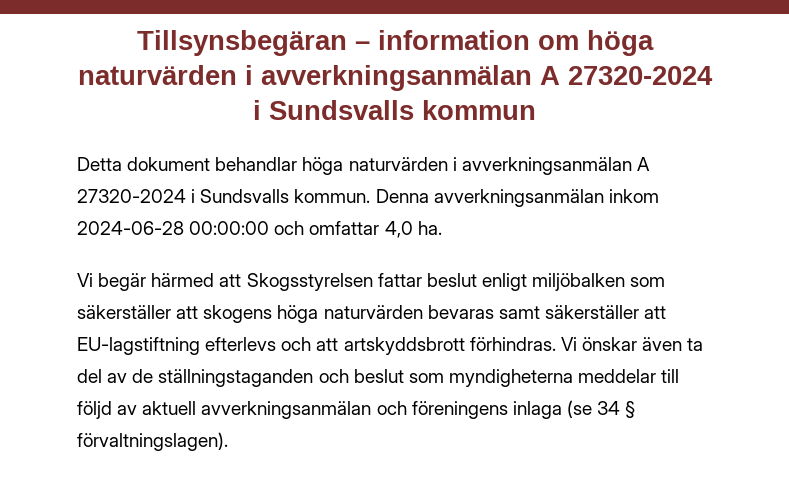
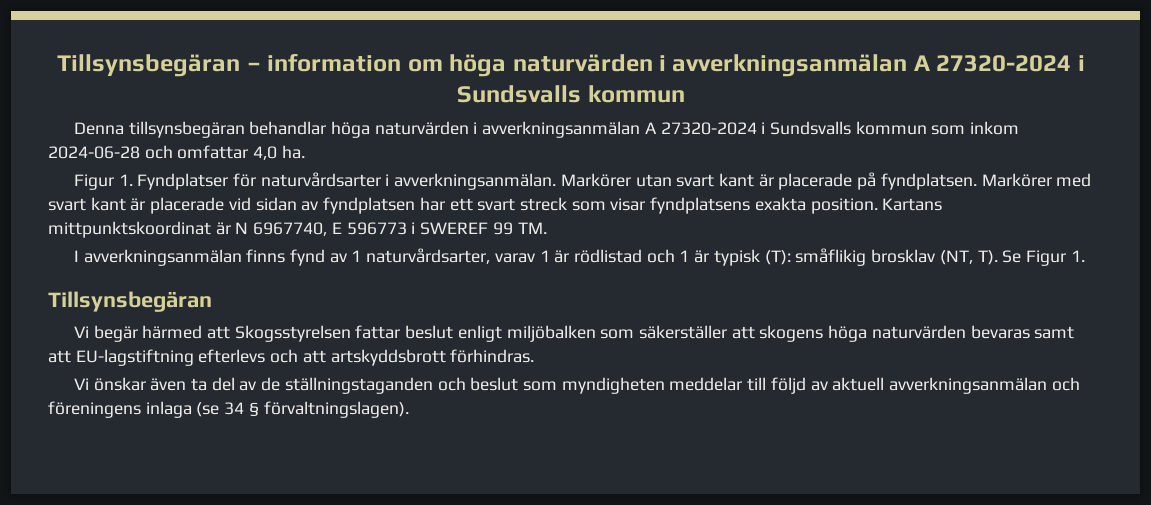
[77,157,211,171] Detta dokument -> [73,121,245,138] Denna tillsynsbegäran
[294,189,604,207] kommun. Denna avverkningsanmälan -> [855,121,966,135] kommun som
[189,221,270,235] 00:00:00 -> (140, 152) none
(442, 228) none -> [73,172,1092,190] [48,197,943,214] [48,221,547,238] [73,248,1085,266] [48,291,212,312] // Figur 1. Fyndplatser för naturvårdsarter i avverkningsanmälan. Markörer utan svart kant är placerade på fyndplatsen. Markörer med svart kant är placerade vid sidan av fyndplatsen har ett svart streck som visar fyndplatsens exakta position. Kartans mittpunktskoordinat är N 6967740, E 596773 i SWEREF 99 TM. // I avverkningsanmälan finns fynd av 1 naturvårdsarter, varav 1 är rödlistad och 1 är typisk (T): småflikig brosklav (NT, T). Se Figur 1. // Tillsynsbegäran
[544,305,639,319] säkerställer -> (1075, 332) none
(556, 344) none -> (535, 356) //
[448,369,573,387] myndigheterna -> [561,377,665,394] myndigheten

